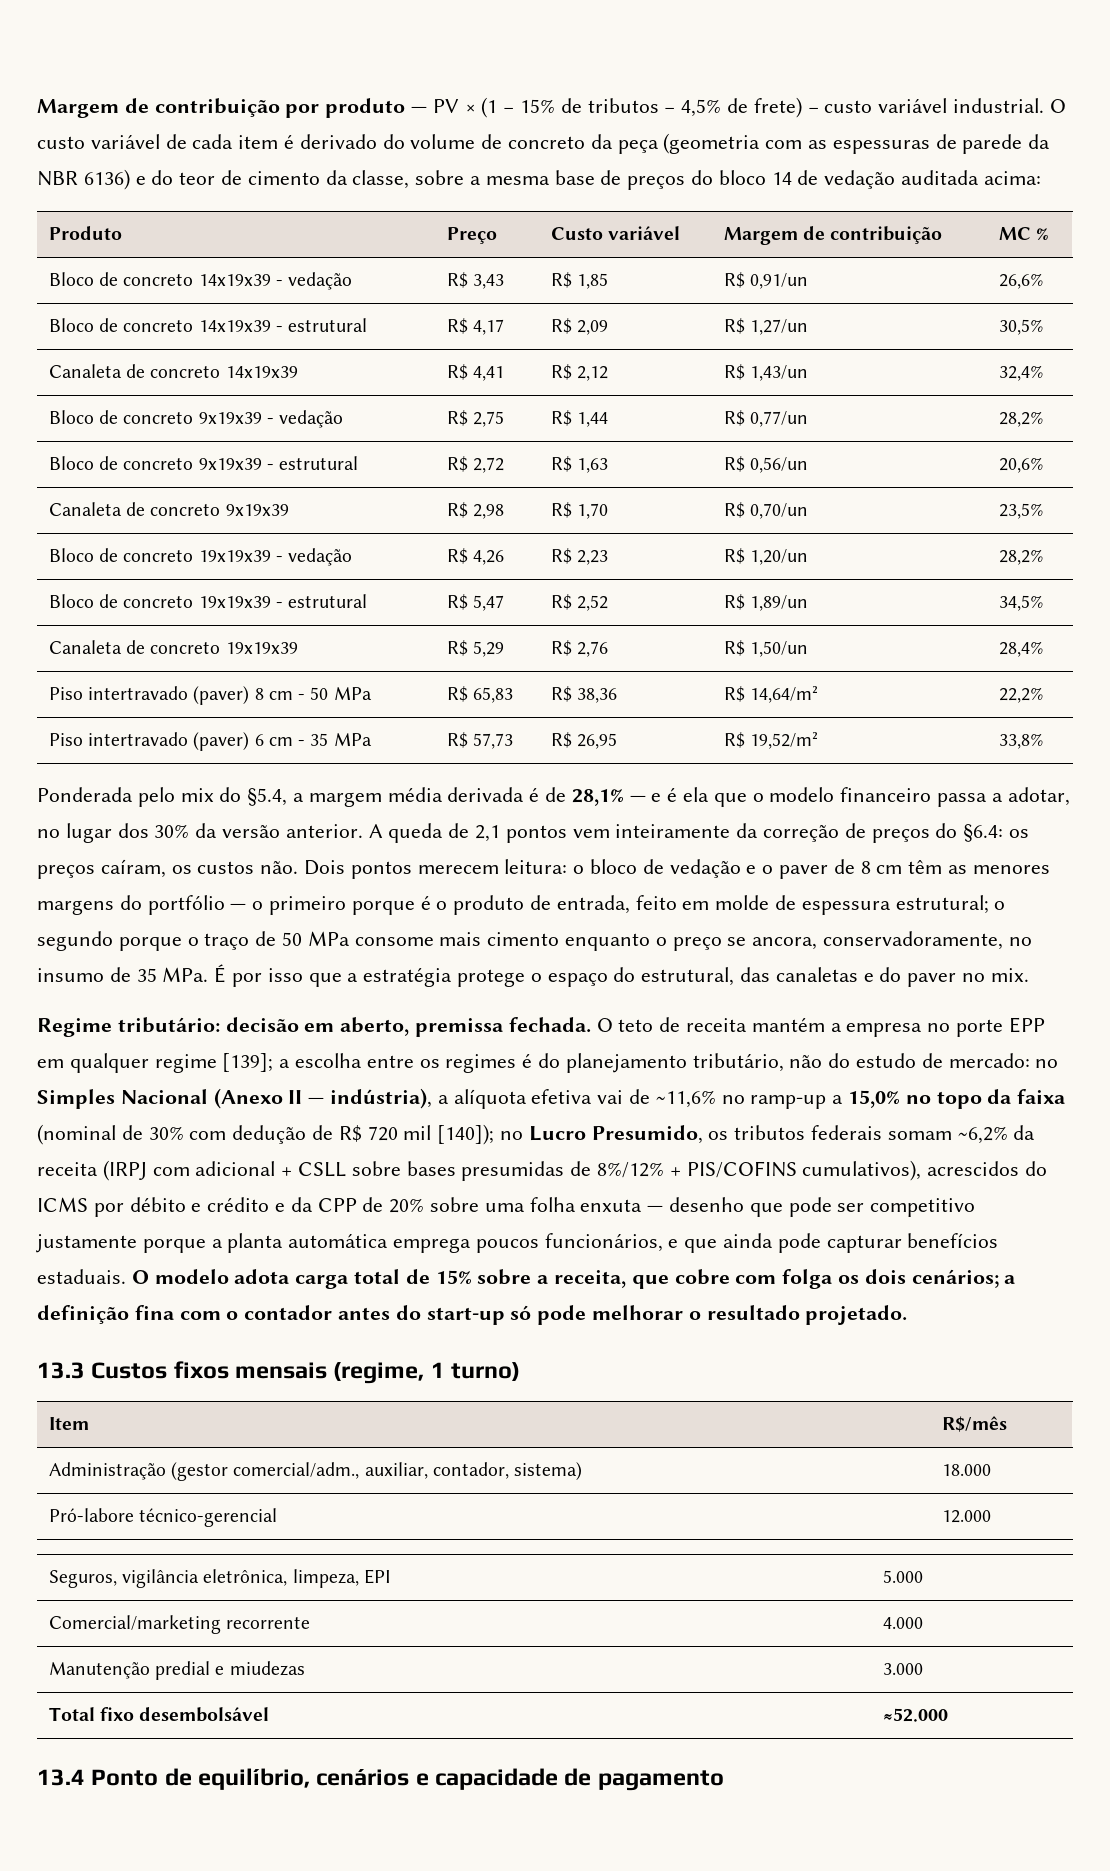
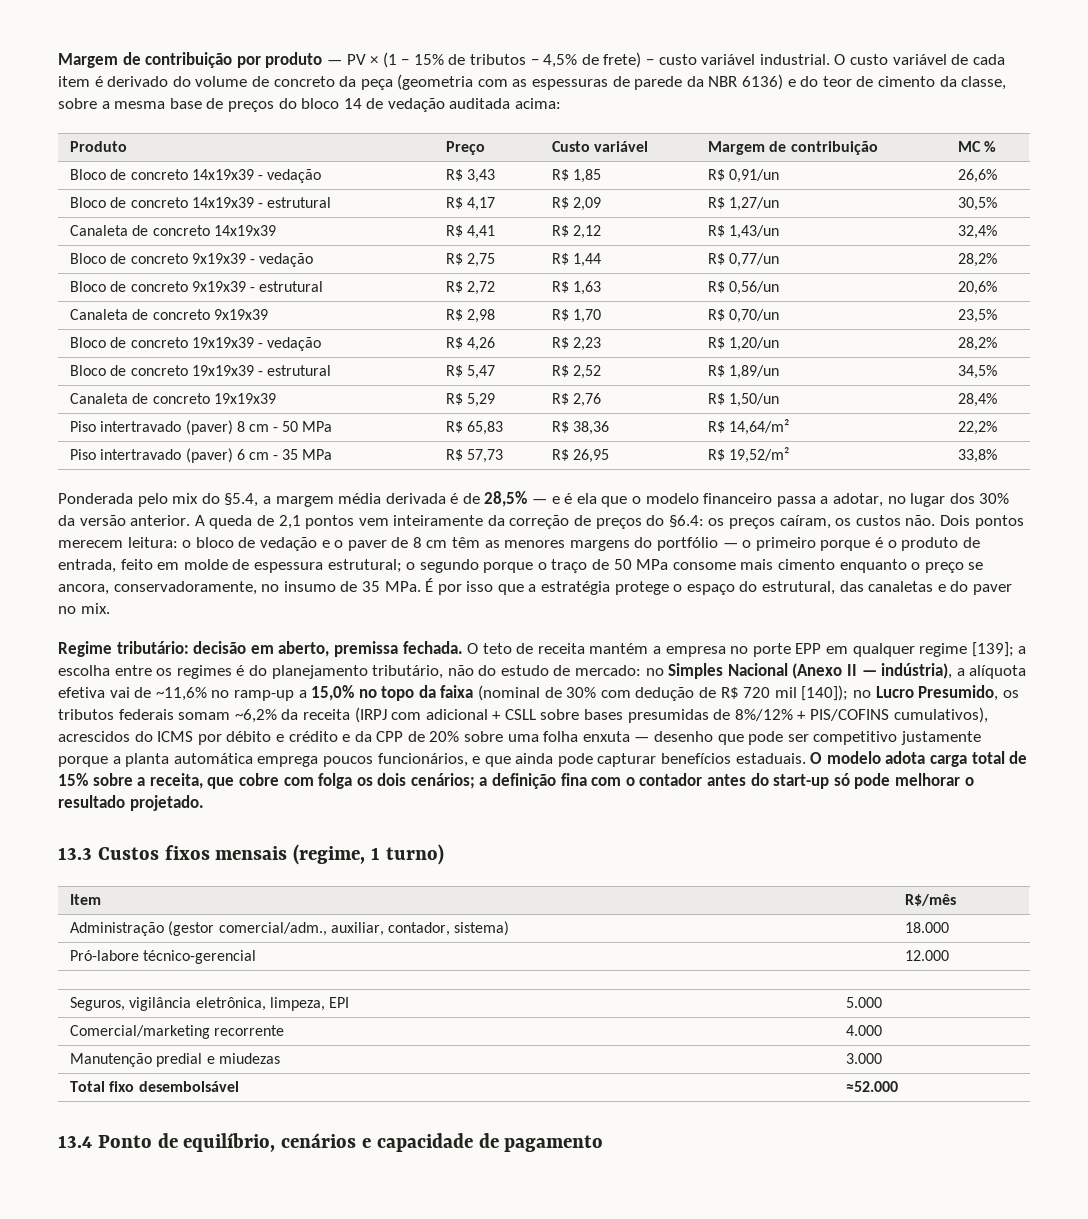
[571,789,624,806] 28,1% -> [484,491,528,507] 28,5%

